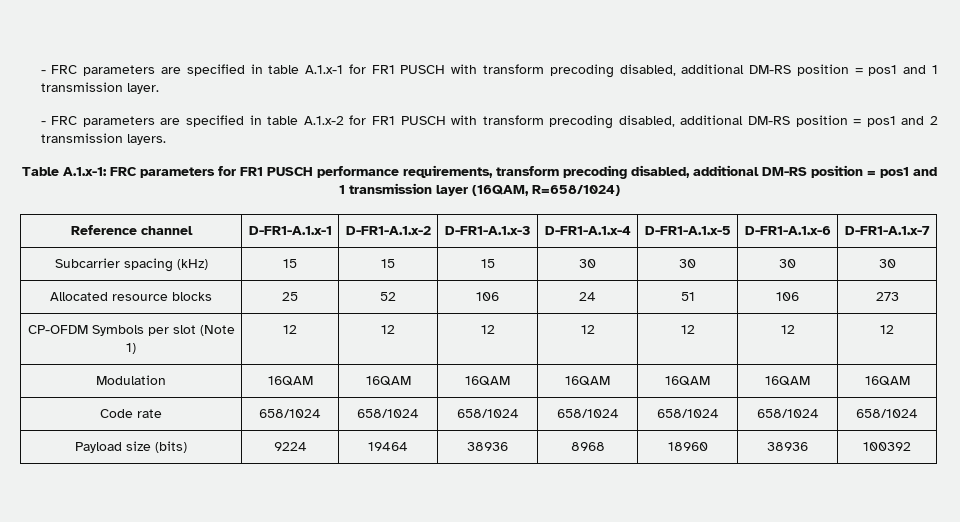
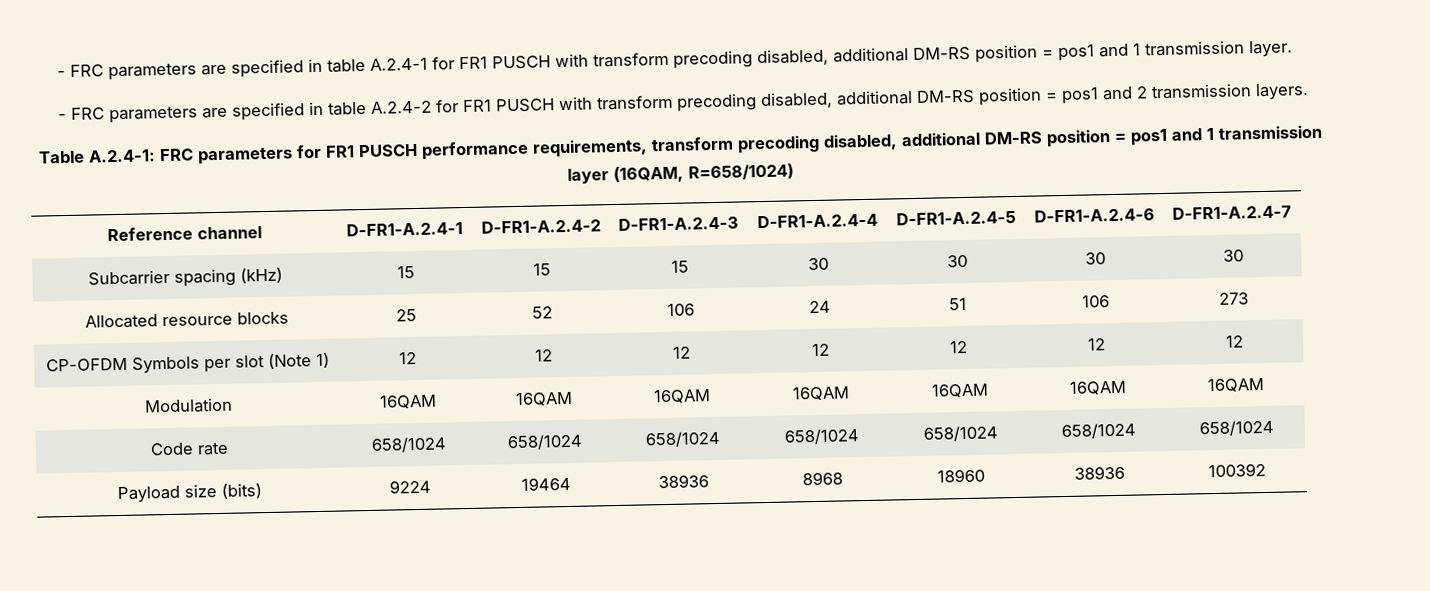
[40,64,344,76] - FRC parameters are specified in table A.1.x-1 -> [56,57,428,81] - FRC parameters are specified in table A.2.4-1
[303,116,344,125] A.1.x-2 -> [370,100,432,114] A.2.4-2
[62,167,107,176] A.1.x-1: -> [87,149,156,163] A.2.4-1:
[248,226,332,235] [345,226,431,235] [445,226,530,235] [544,226,631,235] [644,226,731,235] [744,226,831,235] [844,226,930,235] D-FR1-A.1.x-1 | D-FR1-A.1.x-2 | D-FR1-A.1.x-3 | D-FR1-A.1.x-4 | D-FR1-A.1.x-5 | D-FR1-A.1.x-6 | D-FR1-A.1.x-7 -> [346,222,463,237] [480,219,601,234] [618,216,739,231] [757,213,878,229] [896,210,1016,226] [1033,208,1155,223] [1172,205,1292,220] D-FR1-A.2.4-1 | D-FR1-A.2.4-2 | D-FR1-A.2.4-3 | D-FR1-A.2.4-4 | D-FR1-A.2.4-5 | D-FR1-A.2.4-6 | D-FR1-A.2.4-7

